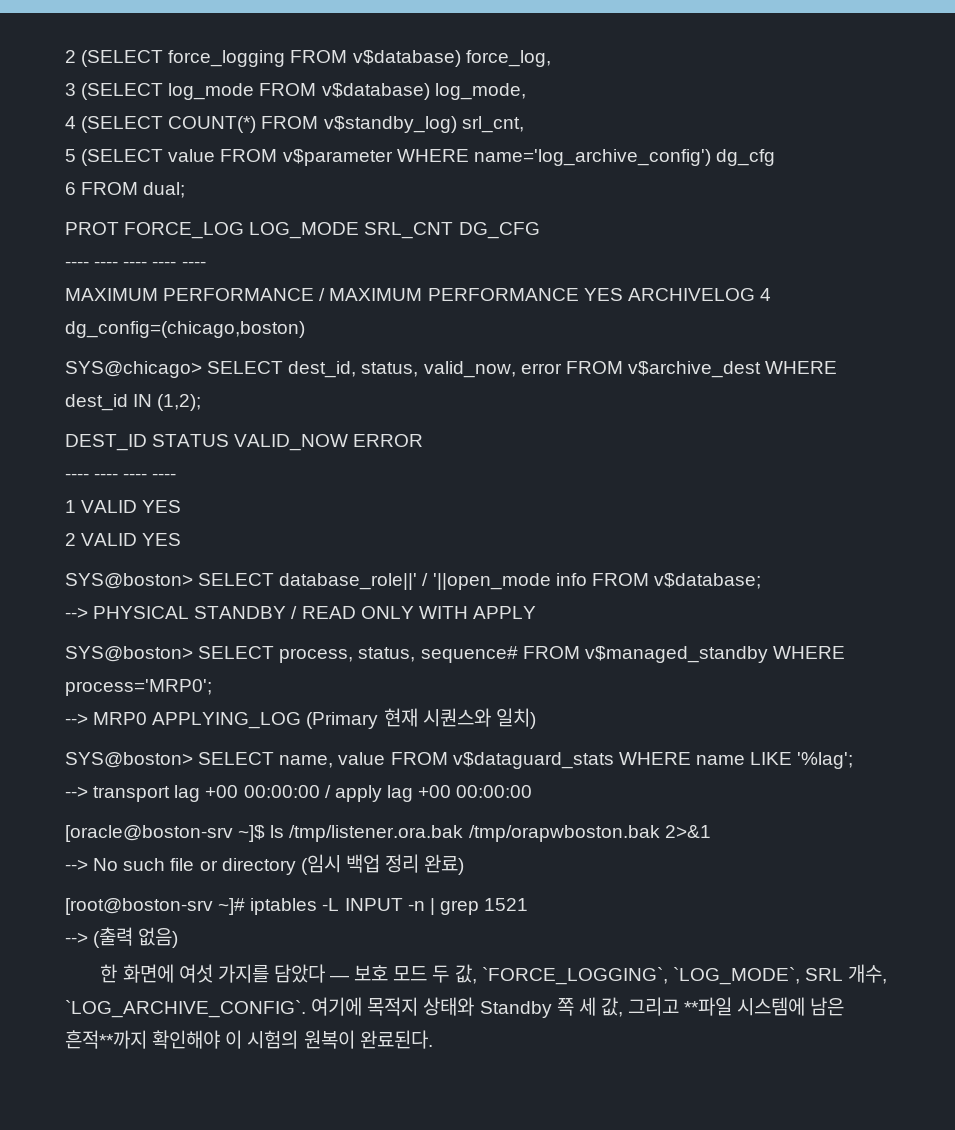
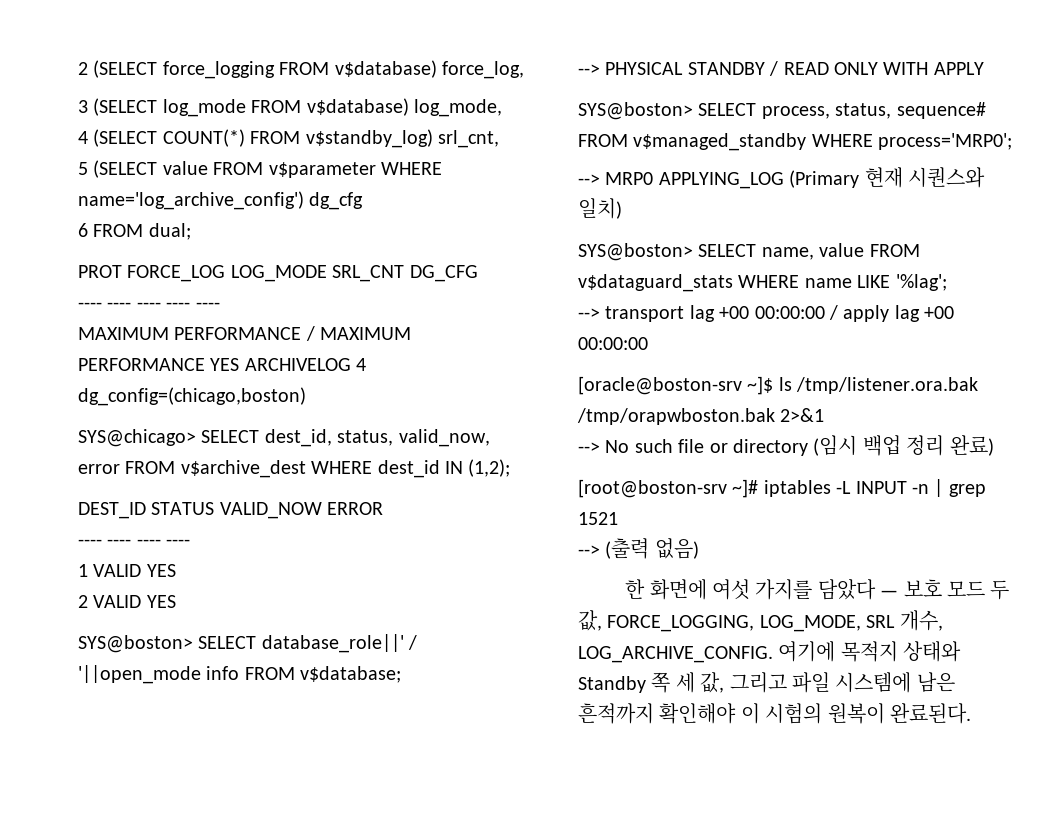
[481,967,800,985] `FORCE_LOGGING`, `LOG_MODE`, -> [607,615,861,632] FORCE_LOGGING, LOG_MODE,
[65,1000,306,1018] `LOG_ARCHIVE_CONFIG`. -> [578,646,773,663] LOG_ARCHIVE_CONFIG.
[684,997,733,1016] **파일 -> [792,672,830,693] 파일
[65,1030,147,1049] 흔적**까지 -> [578,703,654,724] 흔적까지

